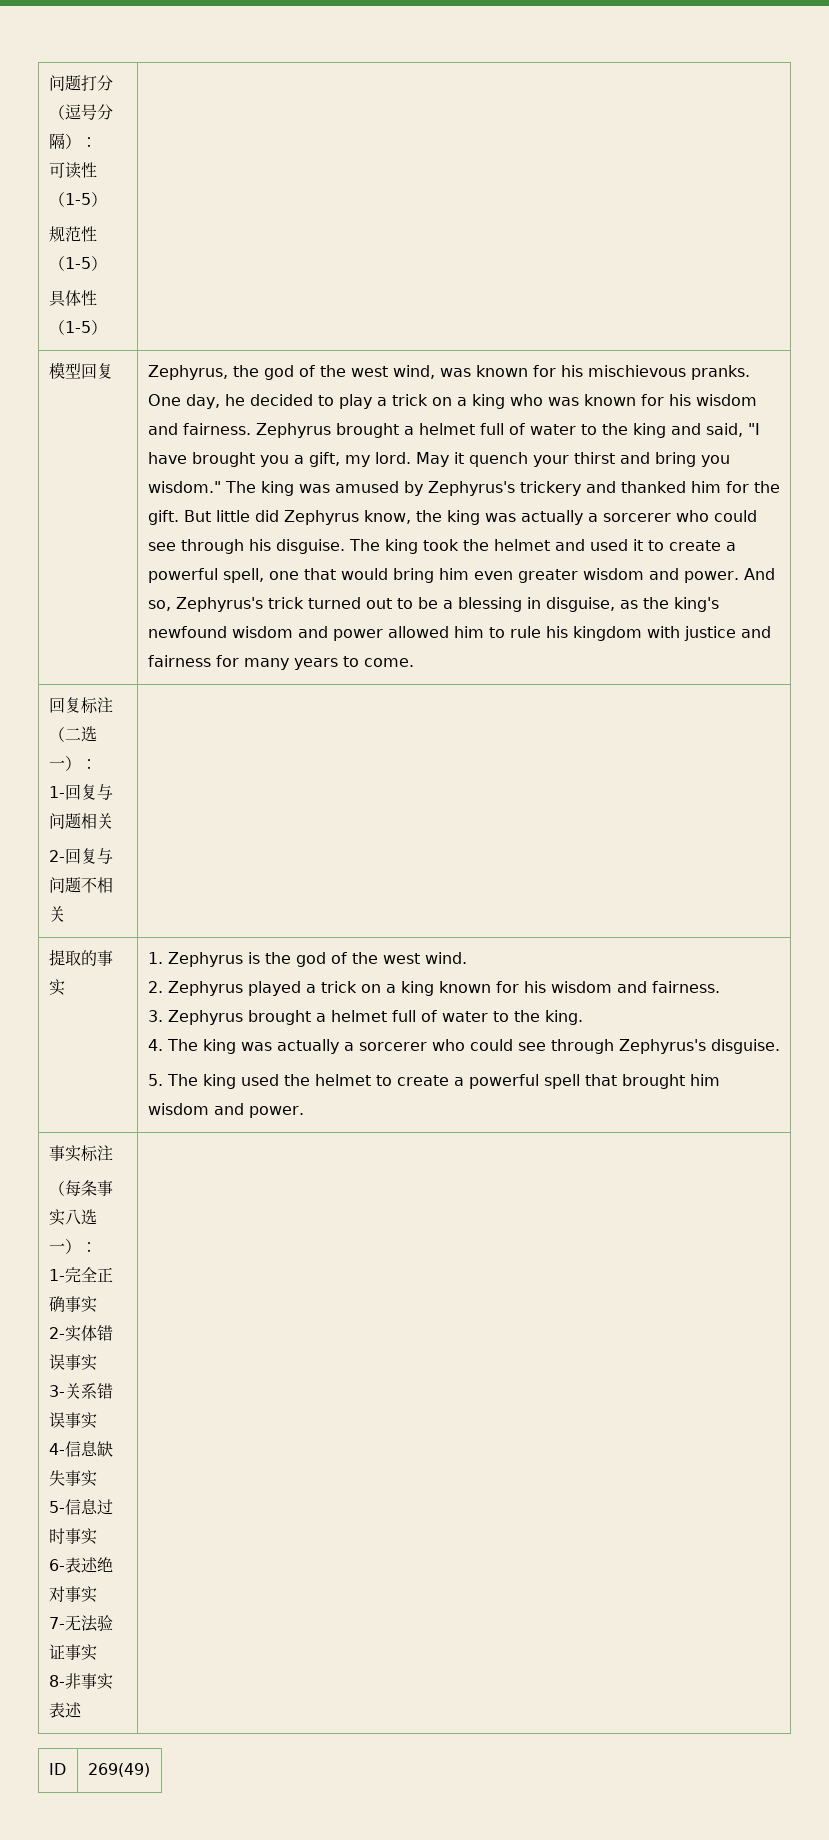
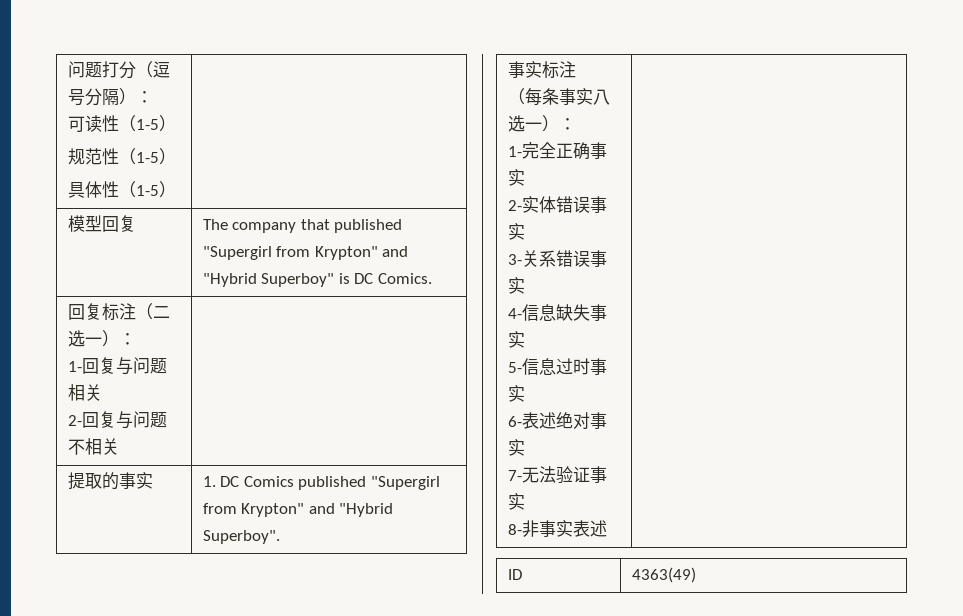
[147,365,750,380] [147,394,757,409] [147,423,760,438] [147,452,730,467] [147,481,780,496] [147,510,757,525] [147,539,736,554] [147,568,775,583] [147,597,719,612] [147,626,771,641] [147,655,414,670] Zephyrus, the god of the west wind, was known for his mischievous pranks. One day, he decided to play a trick on a king who was known for his wisdom and fairness. Zephyrus brought a helmet full of water to the king and said, "I have brought you a gift, my lord. May it quench your thirst and bring you wisdom." The king was amused by Zephyrus's trickery and thanked him for the gift. But little did Zephyrus know, the king was actually a sorcerer who could see through his disguise. The king took the helmet and used it to create a powerful spell, one that would bring him even greater wisdom and power. And so, Zephyrus's trick turned out to be a blessing in disguise, as the king's newfound wisdom and power allowed him to rule his kingdom with justice and fairness for many years to come. -> [202,219,403,233] [202,246,409,260] [202,273,433,287] The company that published "Supergirl from Krypton" and "Hybrid Superboy" is DC Comics.
[167,952,467,967] [147,981,720,996] [147,1010,583,1025] [147,1039,780,1054] [147,1074,720,1089] [147,1103,304,1118] Zephyrus is the god of the west wind. // 2. Zephyrus played a trick on a king known for his wisdom and fairness. // 3. Zephyrus brought a helmet full of water to the king. // 4. The king was actually a sorcerer who could see through Zephyrus's disguise. // 5. The king used the helmet to create a powerful spell that brought him wisdom and power. -> [220,476,441,490] [202,503,394,517] [202,530,280,544] DC Comics published "Supergirl from Krypton" and "Hybrid Superboy".
[87,1763,150,1777] 269(49) -> [631,567,696,583] 4363(49)

